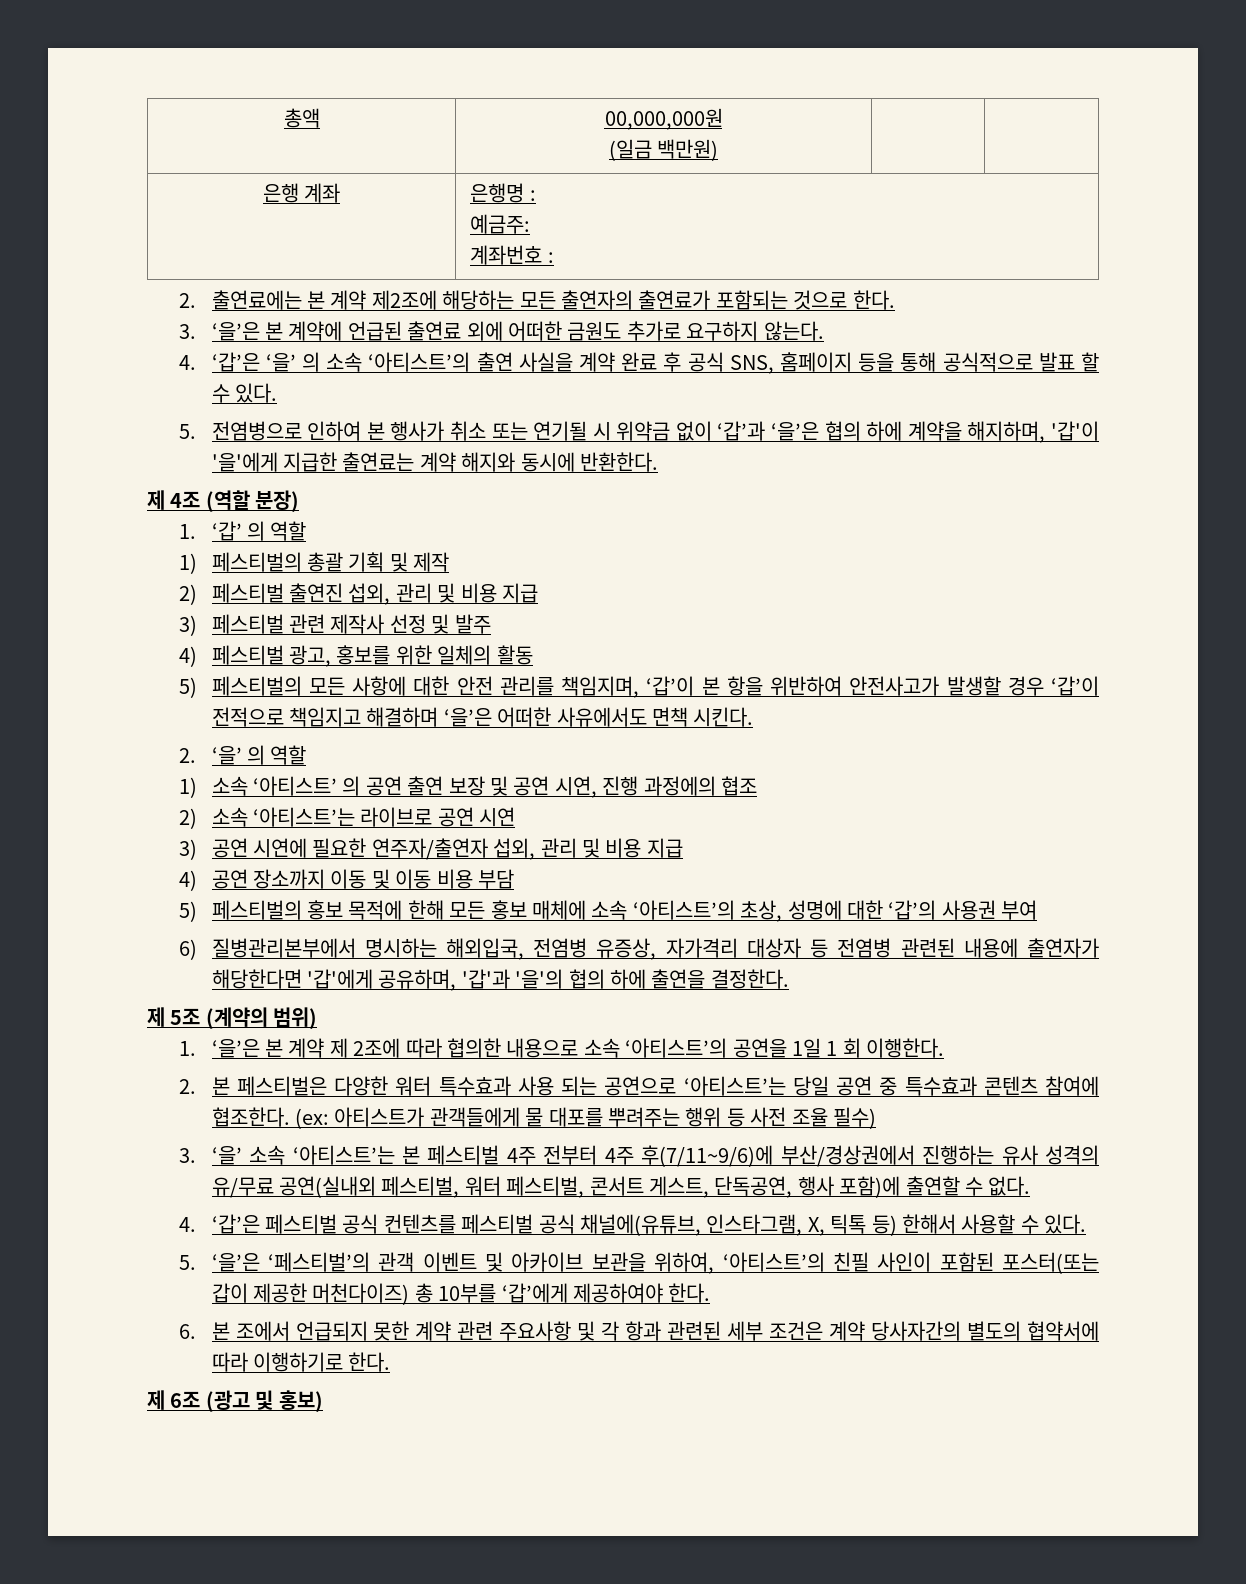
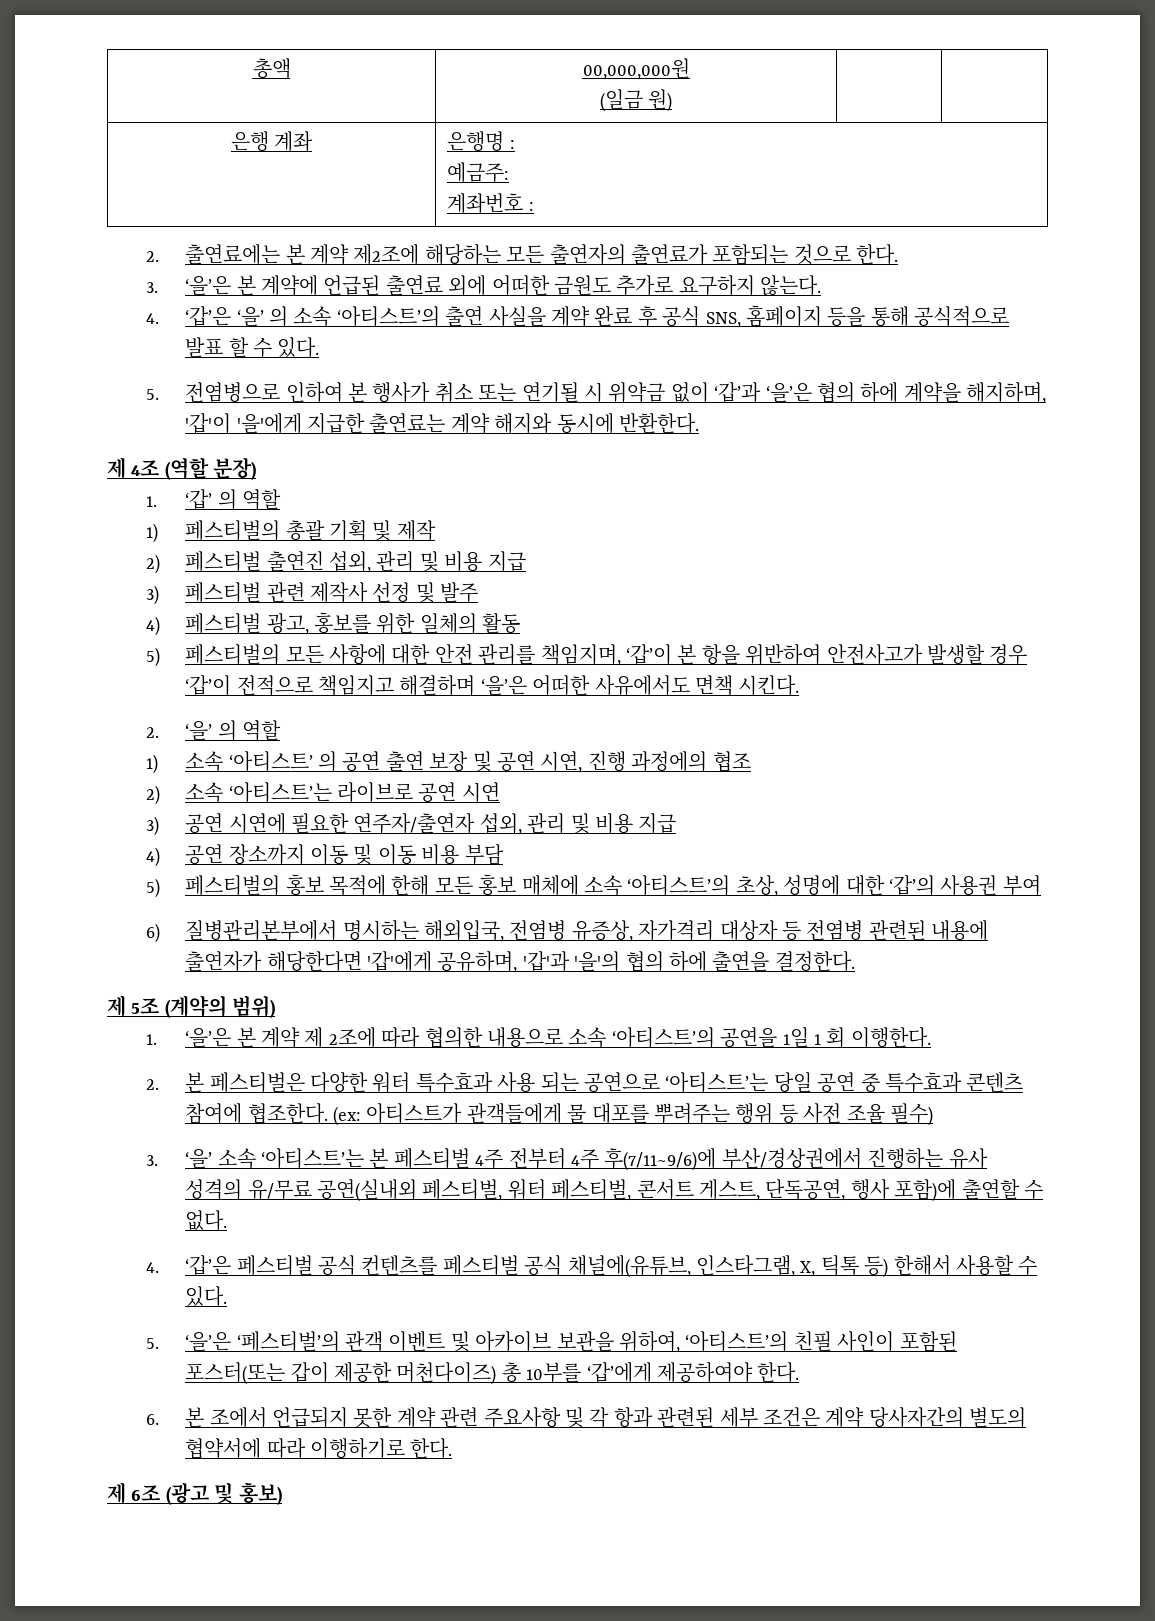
[657,139,719,161] 백만원) -> [648,89,673,112] 원)

